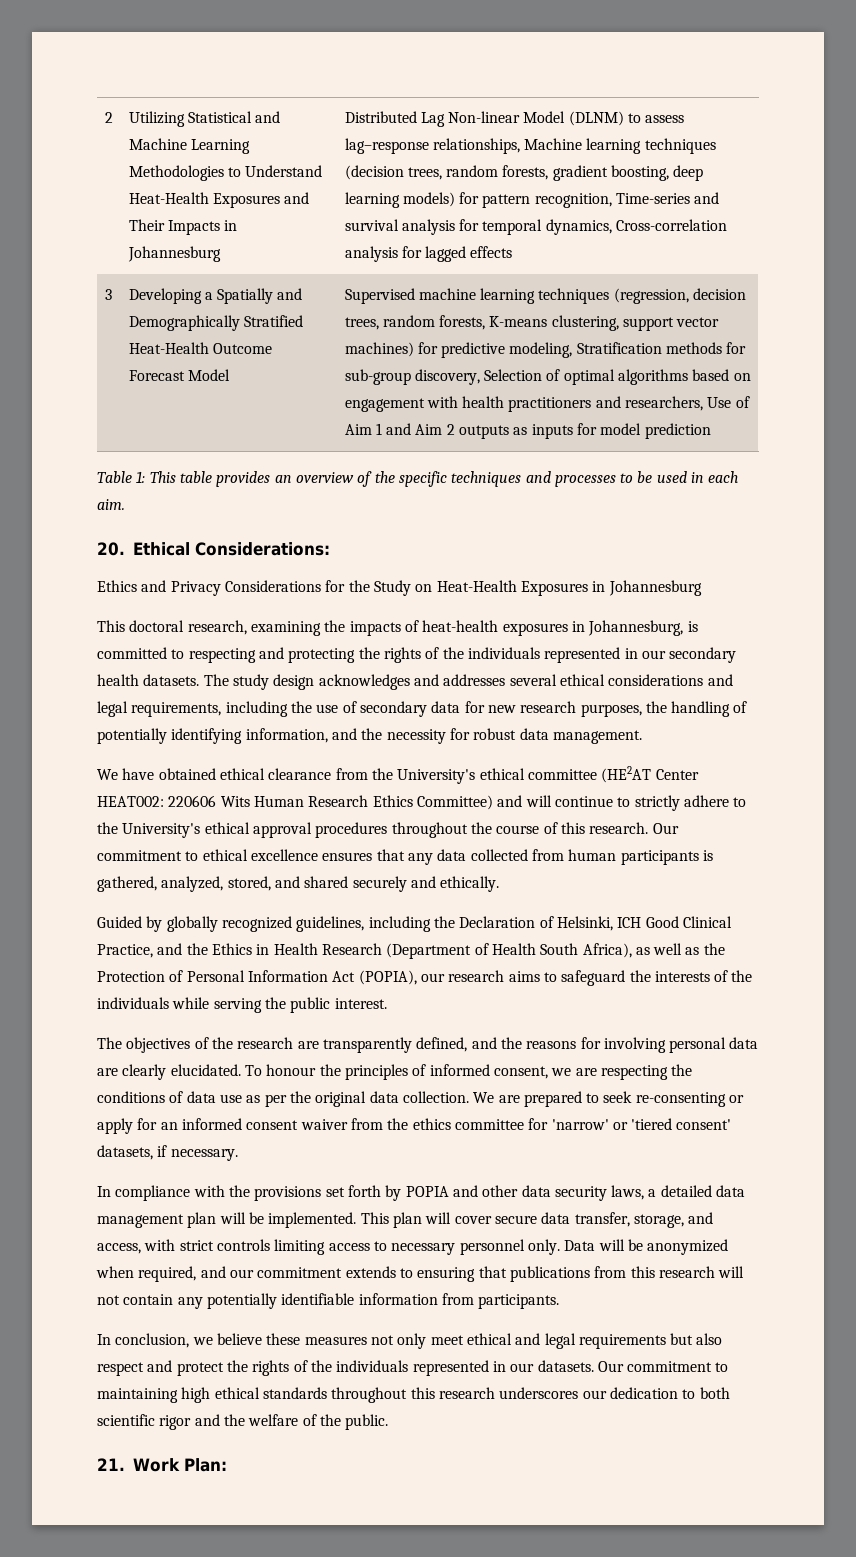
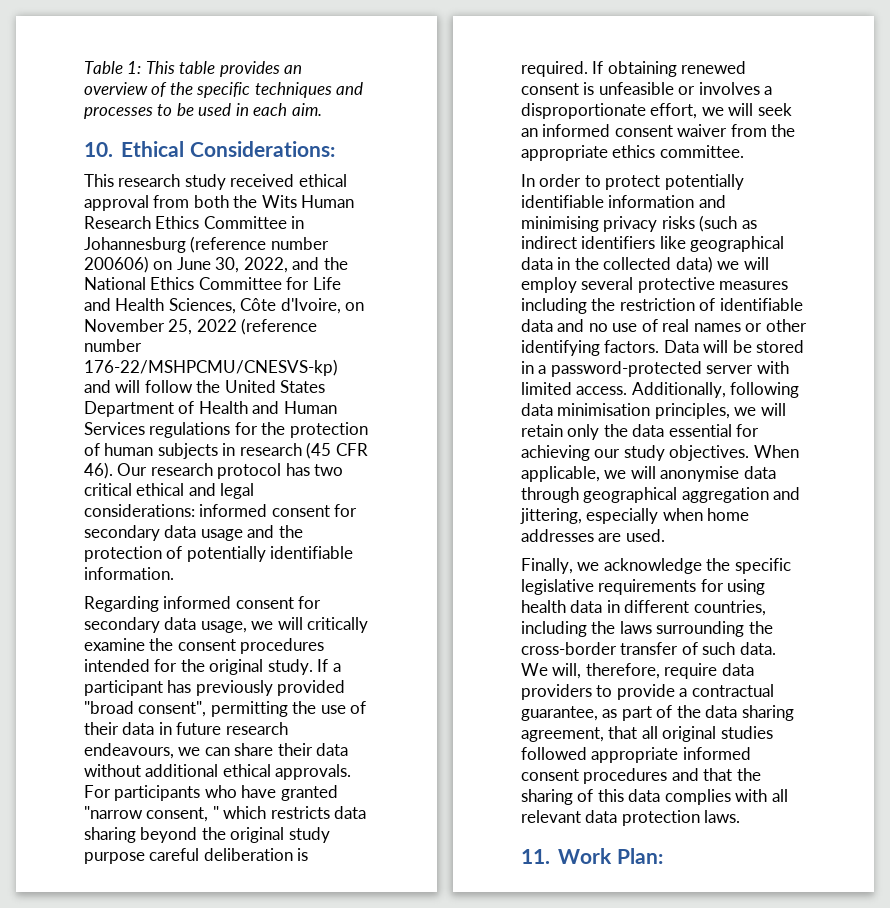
[104,112,113,123] [128,111,281,127] [128,138,250,154] [128,165,323,181] [128,192,310,208] [128,219,238,235] [127,246,221,262] [344,111,685,127] [344,138,716,154] [344,165,704,181] [344,192,720,208] [344,219,728,235] [344,246,513,262] [104,289,112,300] [128,288,303,304] [128,315,303,331] [128,342,272,354] [128,369,230,381] [344,288,747,304] [344,315,720,331] [344,342,747,358] [344,369,751,385] [344,396,750,412] [344,423,711,439] 2 | Utilizing Statistical and Machine Learning Methodologies to Understand Heat-Health Exposures and Their Impacts in Johannesburg | Distributed Lag Non-linear Model (DLNM) to assess lag–response relationships, Machine learning techniques (decision trees, random forests, gradient boosting, deep learning models) for pattern recognition, Time-series and survival analysis for temporal dynamics, Cross-correlation analysis for lagged effects // 3 | Developing a Spatially and Demographically Stratified Heat-Health Outcome Forecast Model | Supervised machine learning techniques (regression, decision trees, random forests, K-means clustering, support vector machines) for predictive modeling, Stratification methods for sub-group discovery, Selection of optimal algorithms based on engagement with health practitioners and researchers, Use of Aim 1 and Aim 2 outputs as inputs for model prediction // -> (84, 67) none
[97,542,125,556] 20. -> [84,142,113,157] 10.
[97,580,702,596] [97,620,698,636] [97,647,737,663] [97,674,733,690] [97,701,748,717] [97,728,642,744] [97,766,699,784] [97,795,747,811] [97,822,679,838] [97,849,713,865] [97,876,500,892] [97,916,732,932] [97,943,725,959] [97,970,753,986] [97,997,387,1013] [97,1037,759,1053] [97,1064,693,1080] [97,1091,745,1107] [97,1118,158,1134] Ethics and Privacy Considerations for the Study on Heat-Health Exposures in Johannesburg // This doctoral research, examining the impacts of heat-health exposures in Johannesburg, is committed to respecting and protecting the rights of the individuals represented in our secondary health datasets. The study design acknowledges and addresses several ethical considerations and legal requirements, including the use of secondary data for new research purposes, the handling of potentially identifying information, and the necessity for robust data management. // We have obtained ethical clearance from the University's ethical committee (HE2AT Center HEAT002: 220606 Wits Human Research Ethics Committee) and will continue to strictly adhere to the University's ethical approval procedures throughout the course of this research. Our commitment to ethical excellence ensures that any data collected from human participants is gathered, analyzed, stored, and shared securely and ethically. // Guided by globally recognized guidelines, including the Declaration of Helsinki, ICH Good Clinical Practice, and the Ethics in Health Research (Department of Health South Africa), as well as the Protection of Personal Information Act (POPIA), our research aims to safeguard the interests of the individuals while serving the public interest. // The objectives of the research are transparently defined, and the reasons for involving personal data are clearly elucidated. To honour the principles of informed consent, we are respecting the conditions of data use as per the original data collection. We are prepared to seek re-consenting or apply for -> [84,174,347,190] [84,195,355,211] [84,216,305,229] [84,236,329,253] [84,256,348,273] [84,277,341,290] [84,298,365,314] [84,318,318,335] [84,339,142,352] [84,359,338,376] [84,380,326,393] [84,401,337,417] [84,422,368,438] [84,442,368,459] [84,462,344,479] [84,483,255,499] [84,504,358,517] [84,525,303,541] [84,546,354,562] [84,567,174,580] [84,596,322,612] [84,617,369,633] [84,638,325,654] [84,659,341,675] [84,680,346,696] [84,701,367,717] [84,722,288,735] [84,743,349,759] [84,764,352,780] [84,785,338,801] [84,806,367,822] [84,827,330,843] [84,848,309,864] [521,61,747,77] [521,82,773,95] [521,103,792,119] This research study received ethical approval from both the Wits Human Research Ethics Committee in Johannesburg (reference number 200606) on June 30, 2022, and the National Ethics Committee for Life and Health Sciences, Côte d'Ivoire, on November 25, 2022 (reference number 176-22/MSHPCMU/CNESVS-kp) and will follow the United States Department of Health and Human Services regulations for the protection of human subjects in research (45 CFR 46). Our research protocol has two critical ethical and legal considerations: informed consent for secondary data usage and the protection of potentially identifiable information. // Regarding informed consent for secondary data usage, we will critically examine the consent procedures intended for the original study. If a participant has previously provided "broad consent", permitting the use of their data in future research endeavours, we can share their data without additional ethical approvals. For participants who have granted "narrow consent, " which restricts data sharing beyond the original study purpose careful deliberation is required. If obtaining renewed consent is unfeasible or involves a disproportionate effort, we will seek
[412,1118,732,1130] [97,1145,238,1161] [97,1185,746,1201] [97,1212,714,1228] [97,1239,729,1255] [96,1266,745,1282] [97,1293,560,1309] [97,1333,723,1349] [97,1360,729,1376] [97,1387,730,1403] [97,1414,389,1430] [97,1458,125,1471] ethics committee for 'narrow' or 'tiered consent' datasets, if necessary. // In compliance with the provisions set forth by POPIA and other data security laws, a detailed data management plan will be implemented. This plan will cover secure data transfer, storage, and access, with strict controls limiting access to necessary personnel only. Data will be anonymized when required, and our commitment extends to ensuring that publications from this research will not contain any potentially identifiable information from participants. // In conclusion, we believe these measures not only meet ethical and legal requirements but also respect and protect the rights of the individuals represented in our datasets. Our commitment to maintaining high ethical standards throughout this research underscores our dedication to both scientific rigor and the welfare of the public. // 21. -> [521,145,744,161] [521,174,744,190] [521,195,726,208] [521,215,757,232] [521,236,785,252] [521,256,769,273] [521,277,789,293] [521,298,803,314] [521,319,807,332] [521,340,805,356] [521,361,789,377] [521,382,800,398] [521,403,786,419] [521,424,760,440] [521,445,799,461] [521,466,776,482] [521,487,801,503] [520,508,750,524] [521,529,665,542] [521,558,791,574] [521,579,766,595] [521,600,766,616] [521,621,773,637] [521,642,776,655] [521,663,754,679] [521,684,774,700] [521,705,794,721] [521,726,773,742] [521,747,751,763] [521,768,761,784] [521,789,788,805] [521,810,741,826] [521,849,550,864] appropriate ethics committee. // In order to protect potentially identifiable information and minimising privacy risks (such as indirect identifiers like geographical data in the collected data) we will employ several protective measures including the restriction of identifiable data and no use of real names or other identifying factors. Data will be stored in a password-protected server with limited access. Additionally, following data minimisation principles, we will retain only the data essential for achieving our study objectives. When applicable, we will anonymise data through geographical aggregation and jittering, especially when home addresses are used. // Finally, we acknowledge the specific legislative requirements for using health data in different countries, including the laws surrounding the cross-border transfer of such data. We will, therefore, require data providers to provide a contractual guarantee, as part of the data sharing agreement, that all original studies followed appropriate informed consent procedures and that the sharing of this data complies with all relevant data protection laws. // 11.

